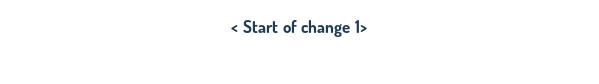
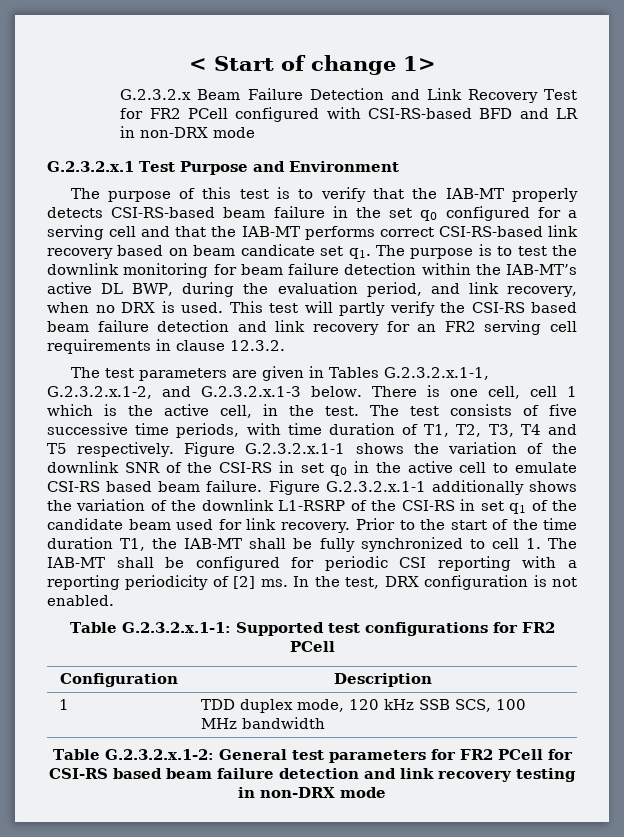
(367, 26) none -> [120,88,578,103] [120,107,578,122] [120,126,256,138] [47,161,399,175] [70,187,579,202] [47,206,577,221] [47,225,578,240] [47,244,578,259] [47,263,577,278] [47,282,578,297] [47,301,577,316] [47,320,578,335] [47,339,285,354] [70,366,490,381] [47,385,577,399] [47,404,577,418] [47,423,577,438] [47,442,577,457] [47,461,577,476] [47,480,577,495] [47,499,577,514] [47,518,577,533] [47,537,577,552] [47,556,577,571] [47,575,577,590] [47,595,114,606] [69,622,555,636] [289,641,335,652] [59,673,178,687] [334,673,432,687] [58,699,69,710] [200,699,526,713] [200,717,325,729] [52,749,573,763] [49,768,576,782] [238,787,386,798] // G.2.3.2.x Beam Failure Detection and Link Recovery Test for FR2 PCell configured with CSI-RS-based BFD and LR in non-DRX mode // G.2.3.2.x.1 Test Purpose and Environment // The purpose of this test is to verify that the IAB-MT properly detects CSI-RS-based beam failure in the set q0 configured for a serving cell and that the IAB-MT performs correct CSI-RS-based link recovery based on beam candicate set q1. The purpose is to test the downlink monitoring for beam failure detection within the IAB-MT’s active DL BWP, during the evaluation period, and link recovery, when no DRX is used. This test will partly verify the CSI-RS based beam failure detection and link recovery for an FR2 serving cell requirements in clause 12.3.2. // The test parameters are given in Tables G.2.3.2.x.1-1, G.2.3.2.x.1-2, and G.2.3.2.x.1-3 below. There is one cell, cell 1 which is the active cell, in the test. The test consists of five successive time periods, with time duration of T1, T2, T3, T4 and T5 respectively. Figure G.2.3.2.x.1-1 shows the variation of the downlink SNR of the CSI-RS in set q0 in the active cell to emulate CSI-RS based beam failure. Figure G.2.3.2.x.1-1 additionally shows the variation of the downlink L1-RSRP of the CSI-RS in set q1 of the candidate beam used for link recovery. Prior to the start of the time duration T1, the IAB-MT shall be fully synchronized to cell 1. The IAB-MT shall be configured for periodic CSI reporting with a reporting periodicity of [2] ms. In the test, DRX configuration is not enabled. // Table G.2.3.2.x.1-1: Supported test configurations for FR2 PCell // Configuration | Description // 1 | TDD duplex mode, 120 kHz SSB SCS, 100 MHz bandwidth // Table G.2.3.2.x.1-2: General test parameters for FR2 PCell for CSI-RS based beam failure detection and link recovery testing in non-DRX mode

